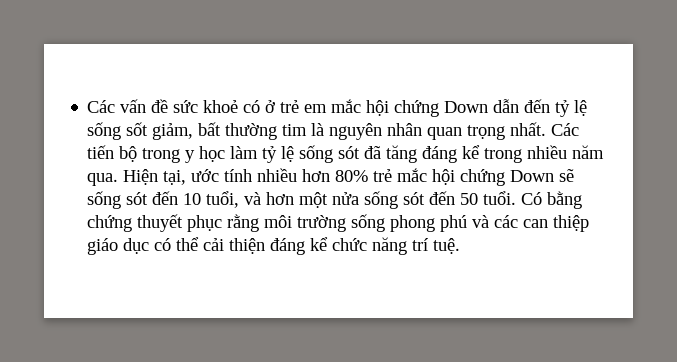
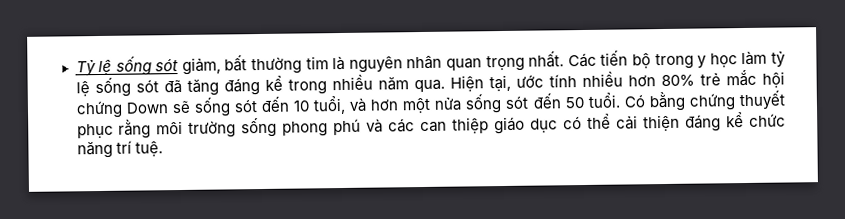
[87,99,588,117] [87,122,149,140] Các vấn đề sức khoẻ có ở trẻ em mắc hội chứng Down dẫn đến tỷ lệ sống sốt -> [75,56,180,77] Tỷ lệ sống sót

